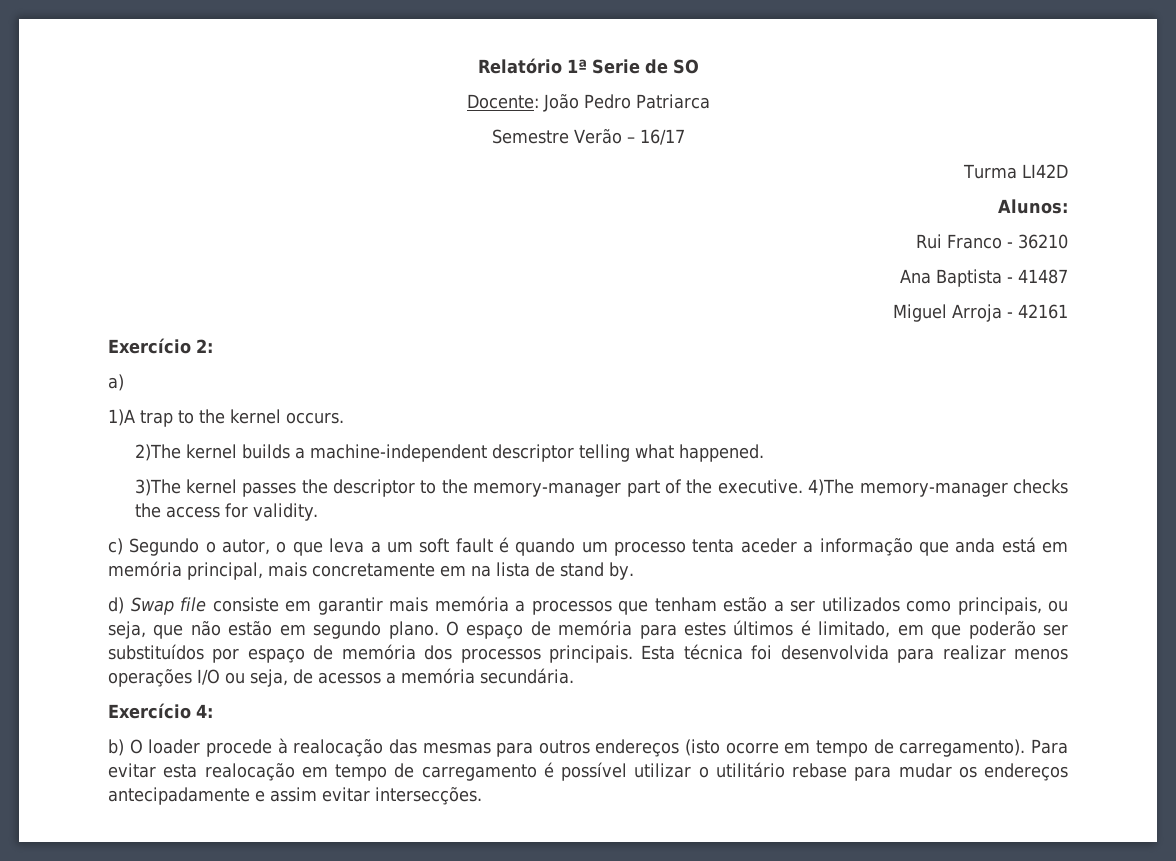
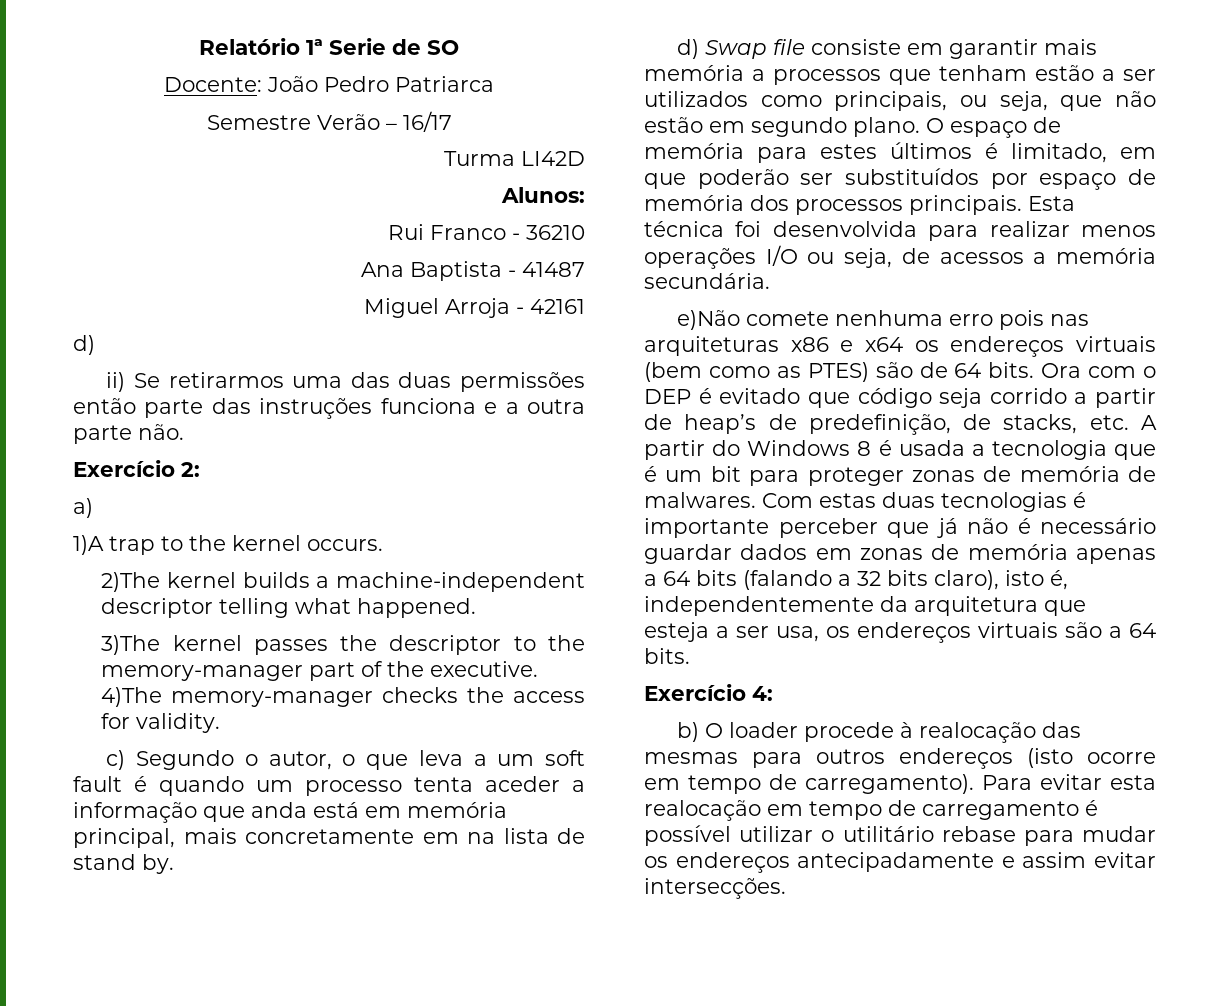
(1068, 311) none -> [73,335,95,355] [106,372,585,392] [73,398,585,419] [73,424,184,444] // d) // ii) Se retirarmos uma das duas permissões então parte das instruções funciona e a outra parte não.
(574, 676) none -> [677,310,1090,330] [644,336,1156,357] [644,362,1156,382] [644,388,1156,408] [644,414,1157,435] [644,440,1156,460] [644,466,1156,486] [644,492,1086,512] [644,518,1156,538] [644,544,1156,564] [644,570,1068,590] [644,596,1086,616] [644,622,1156,643] [644,648,690,664] // e)Não comete nenhuma erro pois nas arquiteturas x86 e x64 os endereços virtuais (bem como as PTES) são de 64 bits. Ora com o DEP é evitado que código seja corrido a partir de heap’s de predefinição, de stacks, etc. A partir do Windows 8 é usada a tecnologia que é um bit para proteger zonas de memória de malwares. Com estas duas tecnologias é importante perceber que já não é necessário guardar dados em zonas de memória apenas a 64 bits (falando a 32 bits claro), isto é, independentemente da arquitetura que esteja a ser usa, os endereços virtuais são a 64 bits.

